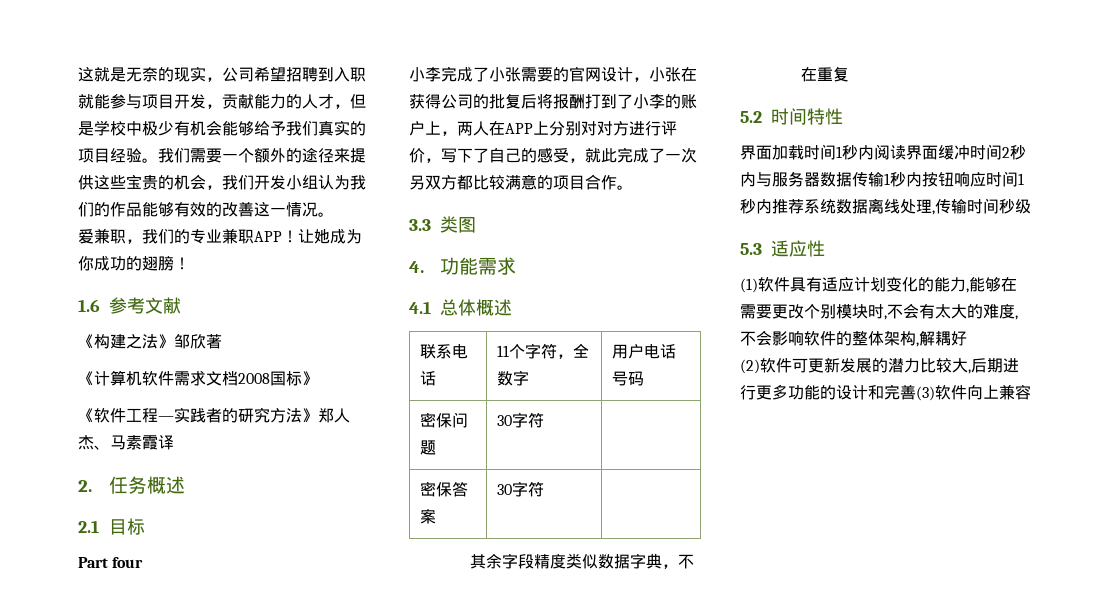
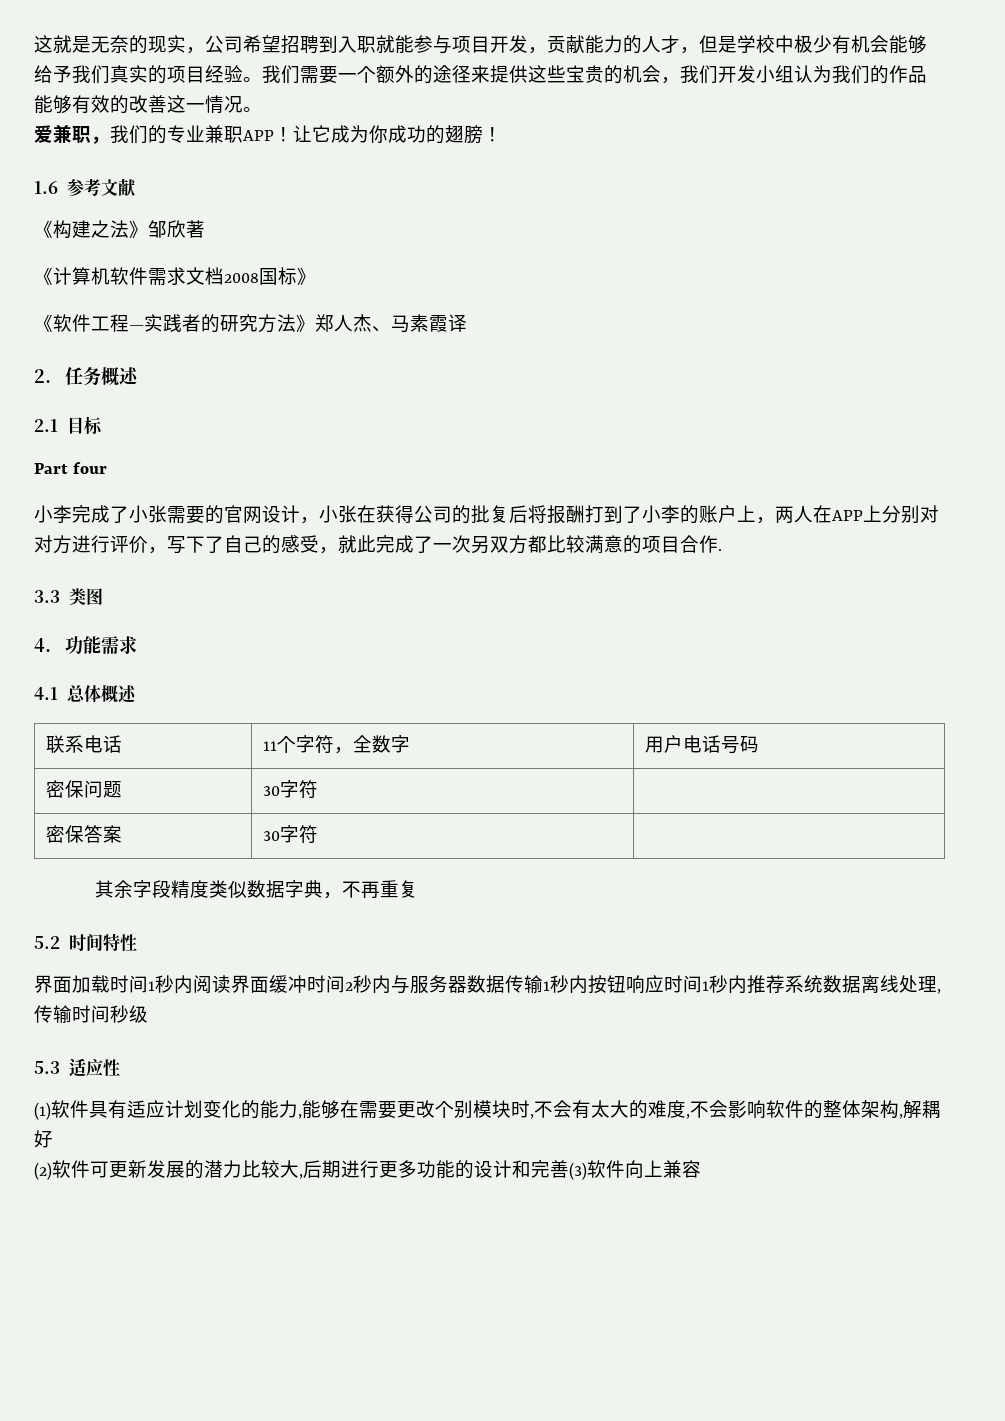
[314,229,330,244] 她 -> [312,125,331,142] 它
[617,185,633,190] 。 -> [718,549,722,551] .
[801,67,818,82] 在 -> [361,881,381,899] 再

